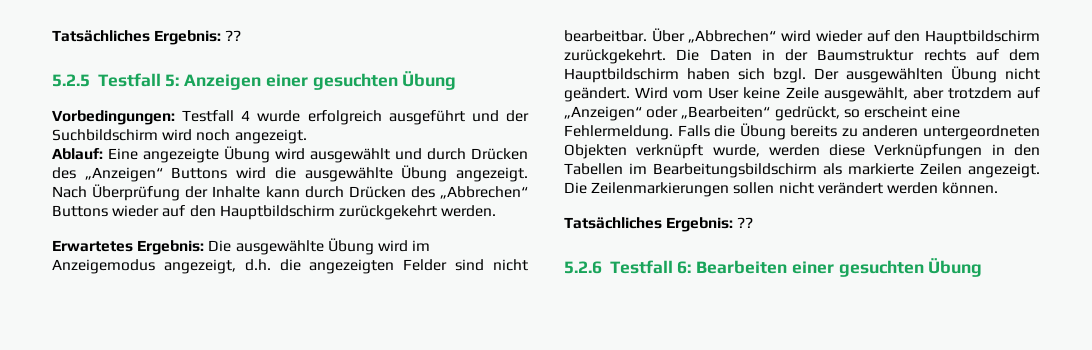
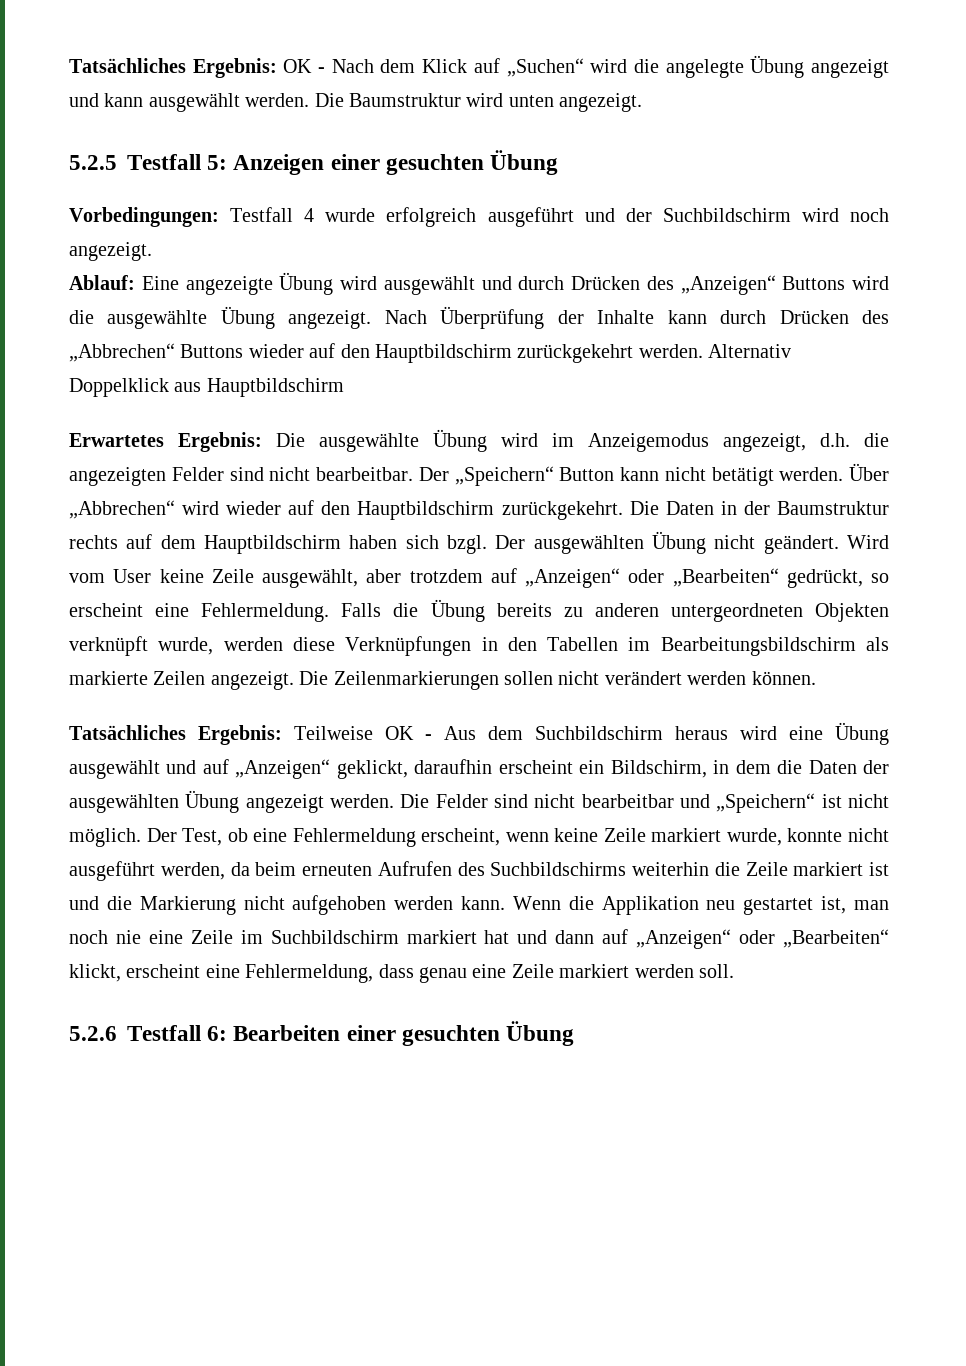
[52,30,242,45] Tatsächliches Ergebnis: ?? -> [69,55,890,78] [69,93,643,112] Tatsächliches Ergebnis: OK - Nach dem Klick auf „Suchen“ wird die angelegte Übung angezeigt und kann ausgewählt werden. Die Baumstruktur wird unten angezeigt.
(497, 211) none -> [708,344,792,358] [69,378,344,397] Alternativ Doppelklick aus Hauptbildschirm
(647, 36) none -> [418,466,844,486] Der „Speichern“ Button kann nicht betätigt werden.
[737,217,754,228] ?? -> [294,722,889,745] [69,759,889,779] [69,790,890,813] [69,828,890,847] [69,861,889,881] [69,895,889,915] [69,929,889,949] [69,964,734,983] Teilweise OK - Aus dem Suchbildschirm heraus wird eine Übung ausgewählt und auf „Anzeigen“ geklickt, daraufhin erscheint ein Bildschirm, in dem die Daten der ausgewählten Übung angezeigt werden. Die Felder sind nicht bearbeitbar und „Speichern“ ist nicht möglich. Der Test, ob eine Fehlermeldung erscheint, wenn keine Zeile markiert wurde, konnte nicht ausgeführt werden, da beim erneuten Aufrufen des Suchbildschirms weiterhin die Zeile markiert ist und die Markierung nicht aufgehoben werden kann. Wenn die Applikation neu gestartet ist, man noch nie eine Zeile im Suchbildschirm markiert hat und dann auf „Anzeigen“ oder „Bearbeiten“ klickt, erscheint eine Fehlermeldung, dass genau eine Zeile markiert werden soll.

